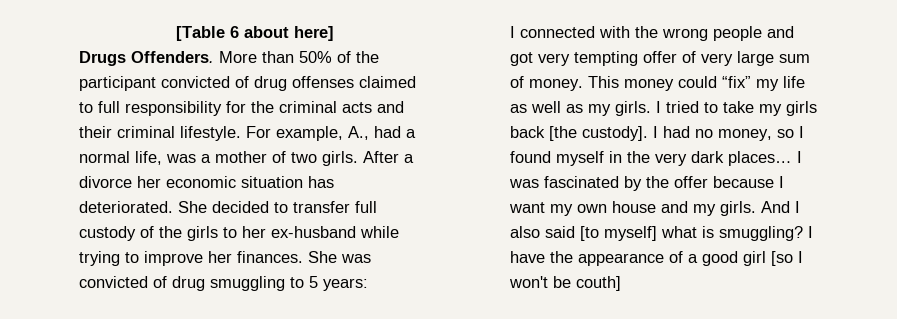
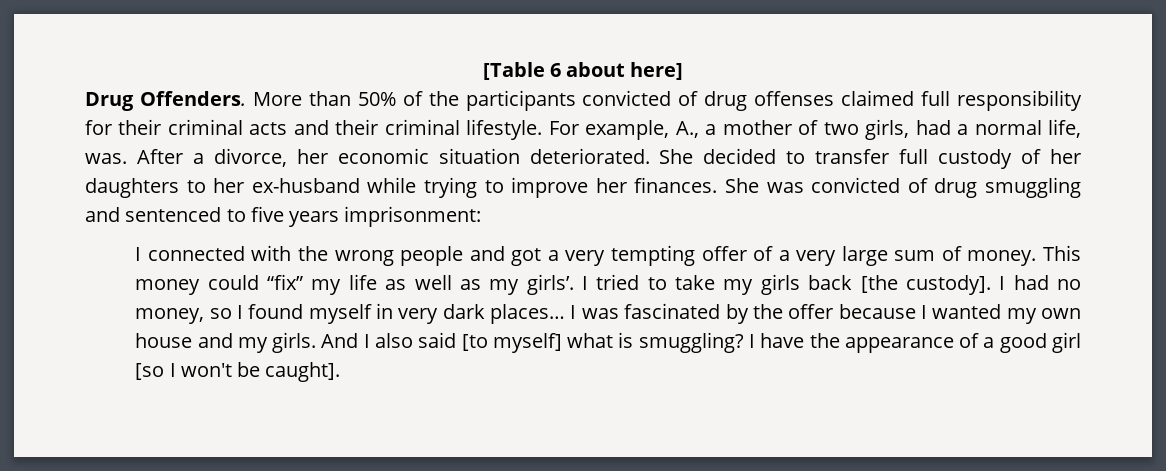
[79,51,126,66] Drugs -> [85,92,134,111] Drug
[79,76,156,91] participant -> [465,90,576,111] participants
[79,102,93,113] to -> (915, 98) none
[251,101,274,113] the -> [118,119,162,135] their
[374,126,416,138] [79,151,358,166] had a normal life, was a mother of two girls. -> [705,119,1082,140] [85,153,127,164] a mother of two girls, had a normal life, was.
[79,176,132,188] divorce -> [213,148,287,167] divorce,
[308,176,334,188] has -> (520, 156) none
[159,226,218,241] the girls -> [1049,149,1081,164] [85,178,179,198] her daughters
[290,276,368,291] to 5 years: -> [85,206,482,227] and sentenced to five years imprisonment:
(534, 59) none -> [547,250,559,261] a
(697, 57) none -> [778,250,790,261] a
[615,101,652,116] girls. -> [526,274,574,295] girls’.
[627,151,651,163] the -> (394, 311) none
[509,202,546,213] want -> [932,304,1002,319] wanted
[576,276,622,291] couth] -> [265,362,341,382] caught].

